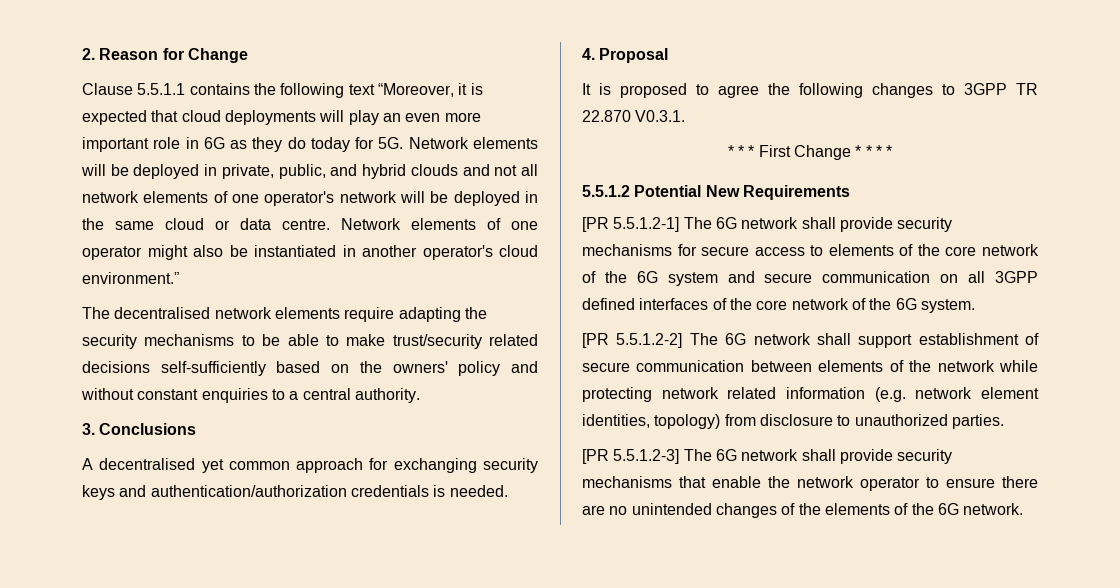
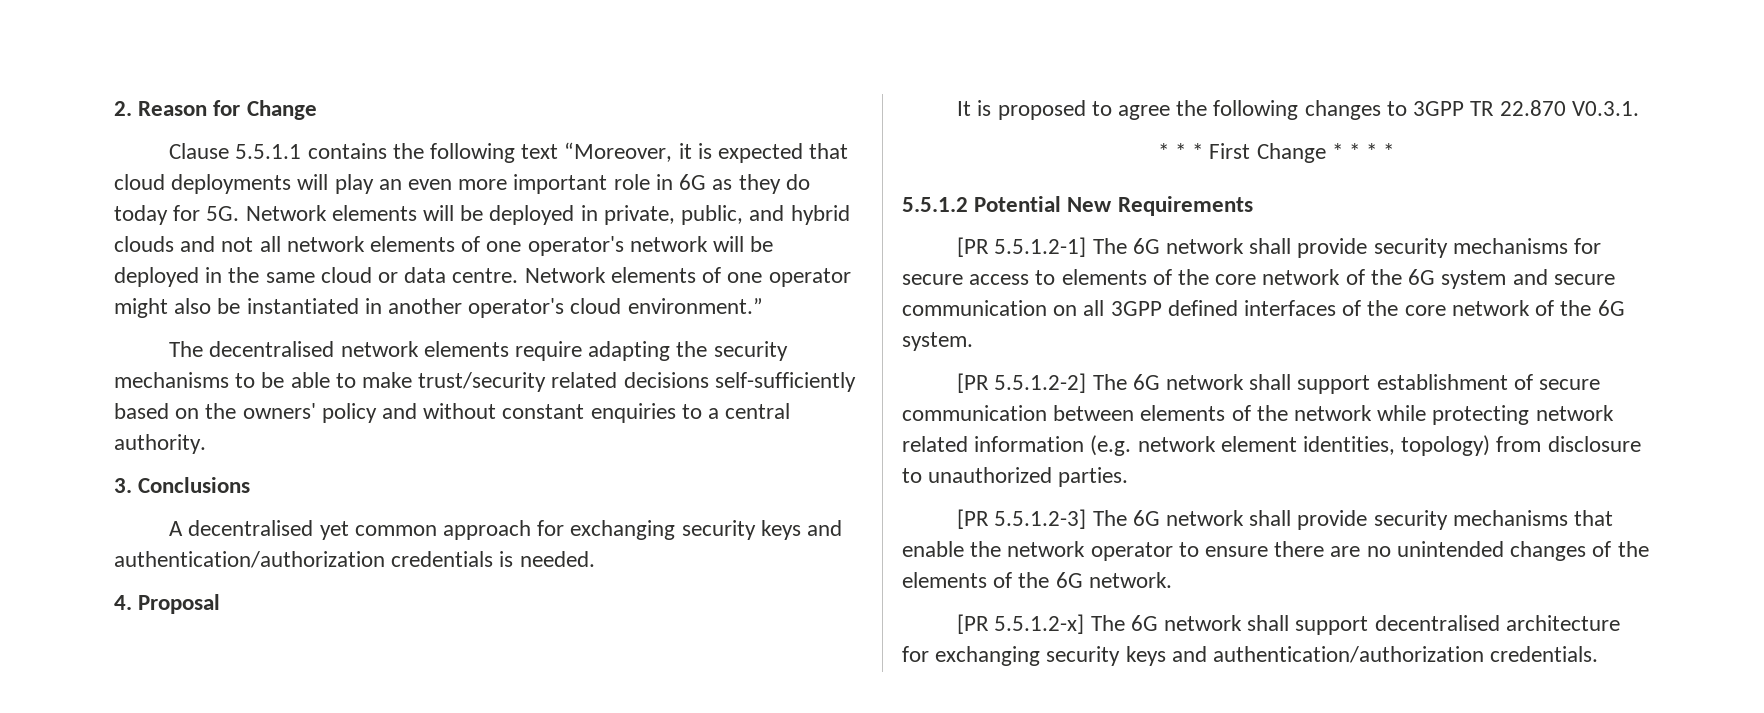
(1024, 509) none -> [957,614,1620,635] [902,646,1599,666] // [PR 5.5.1.2-x] The 6G network shall support decentralised architecture for exchanging security keys and authentication/authorization credentials.

